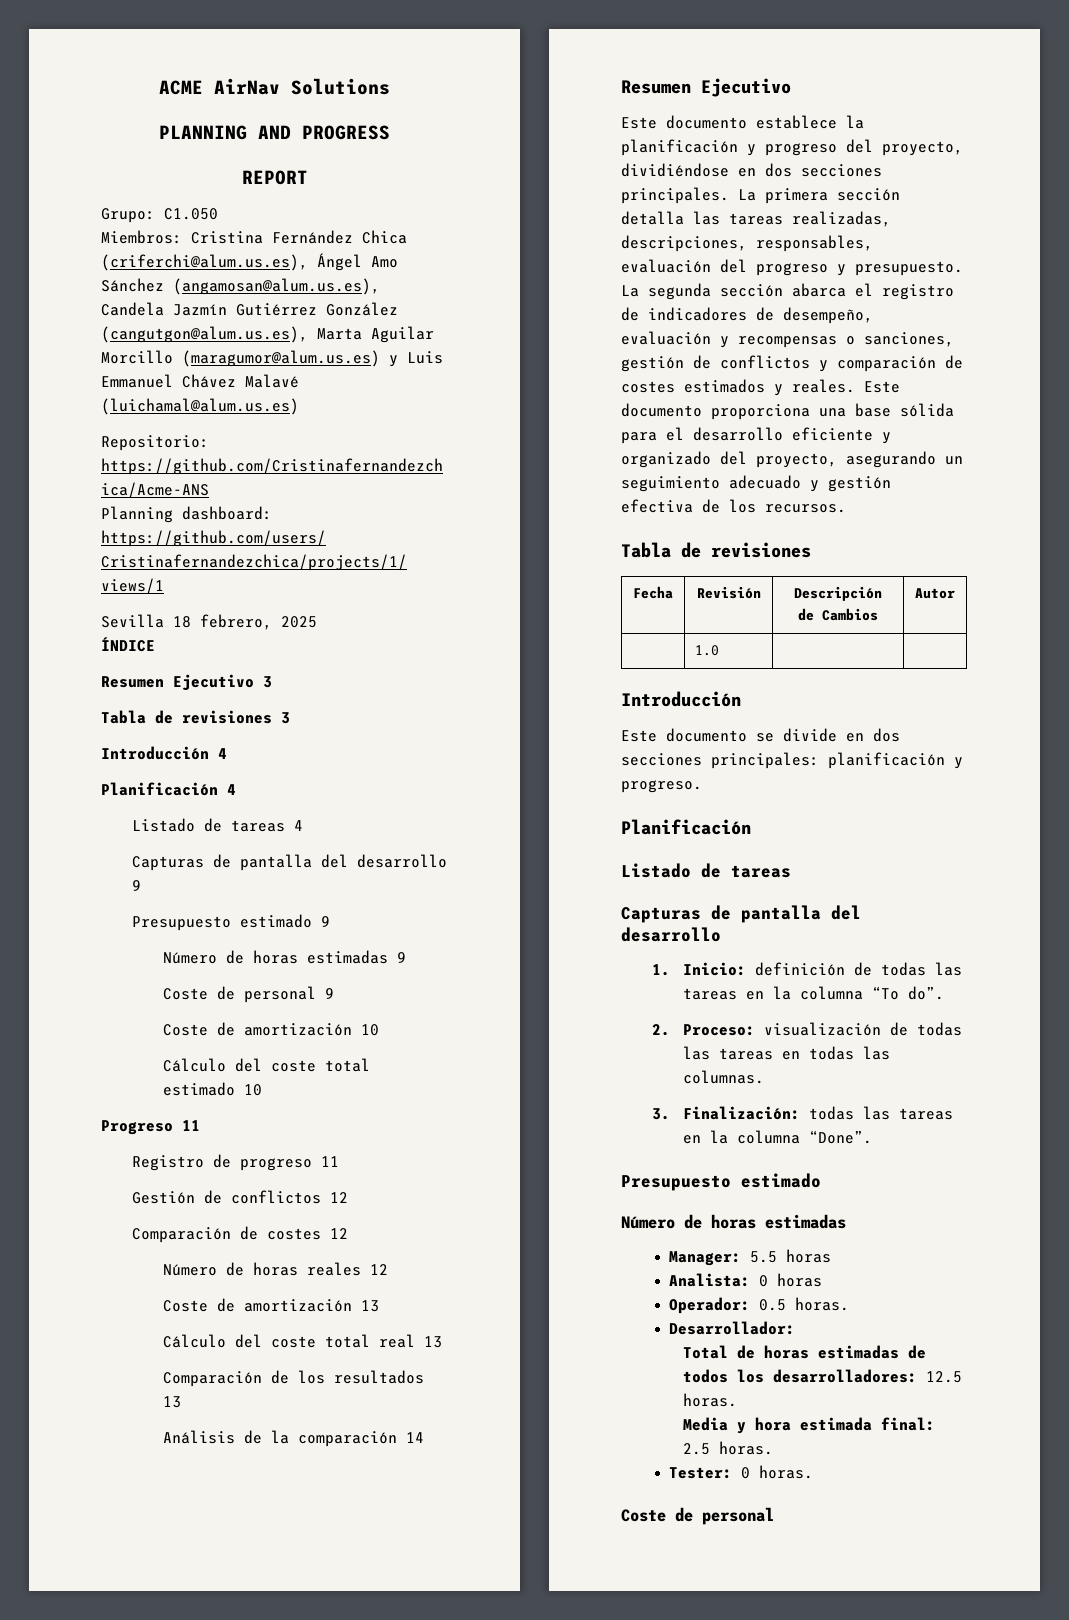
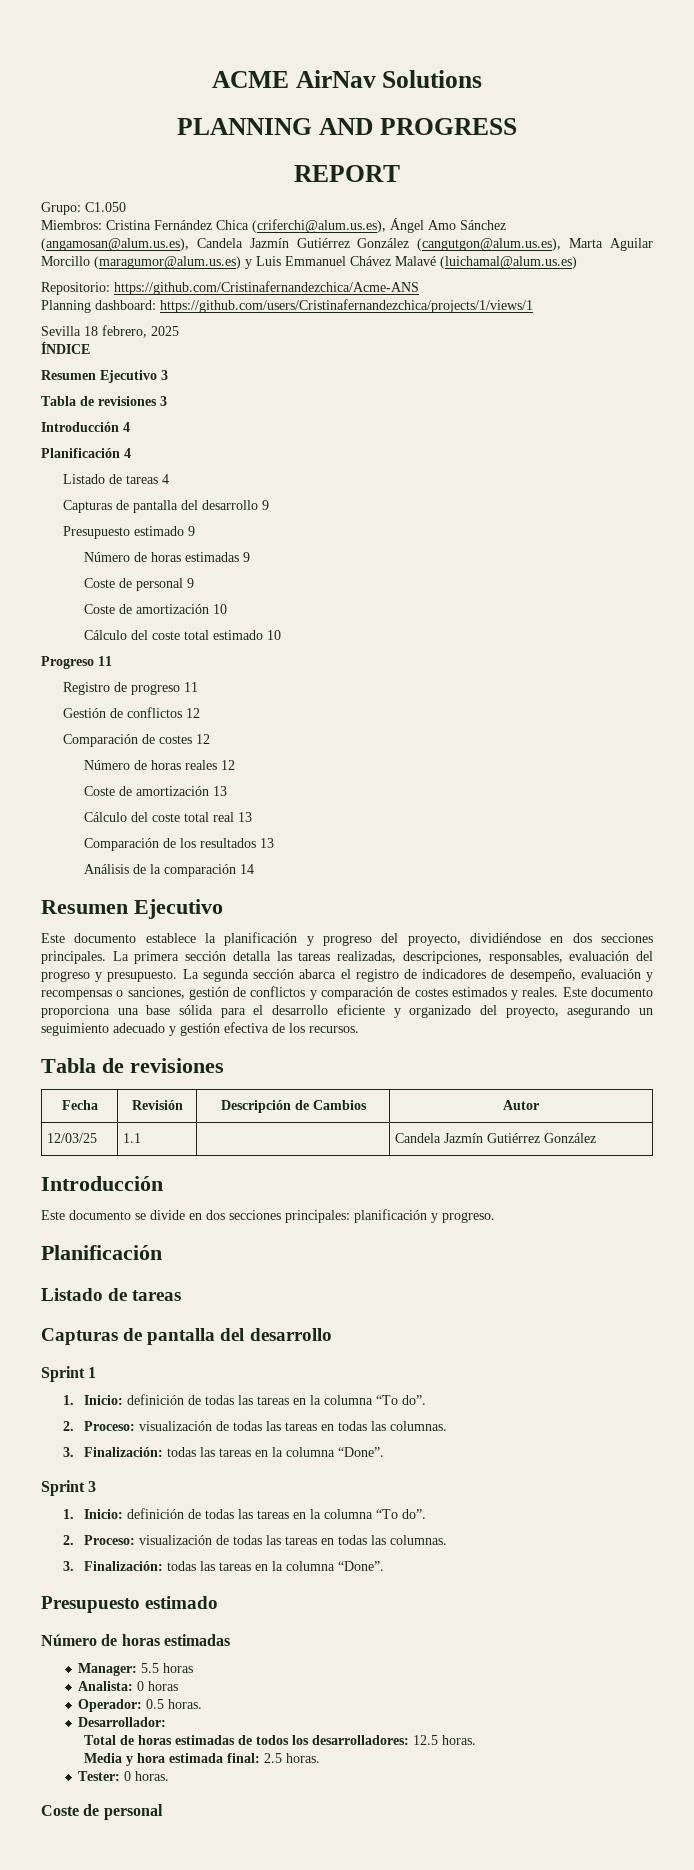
[695,645,720,656] | 1.0 | | -> [47,1133,98,1143] [123,1133,142,1143] [395,1133,597,1143] 12/03/25 | 1.1 | | Candela Jazmín Gutiérrez González
(721, 934) none -> [41,1366,97,1382] [62,1394,427,1405] [62,1421,448,1431] [62,1447,385,1457] [41,1480,97,1496] // Sprint 1 // 1. Inicio: definición de todas las tareas en la columna “To do”. // 2. Proceso: visualización de todas las tareas en todas las columnas. // 3. Finalización: todas las tareas en la columna “Done”. // Sprint 3

